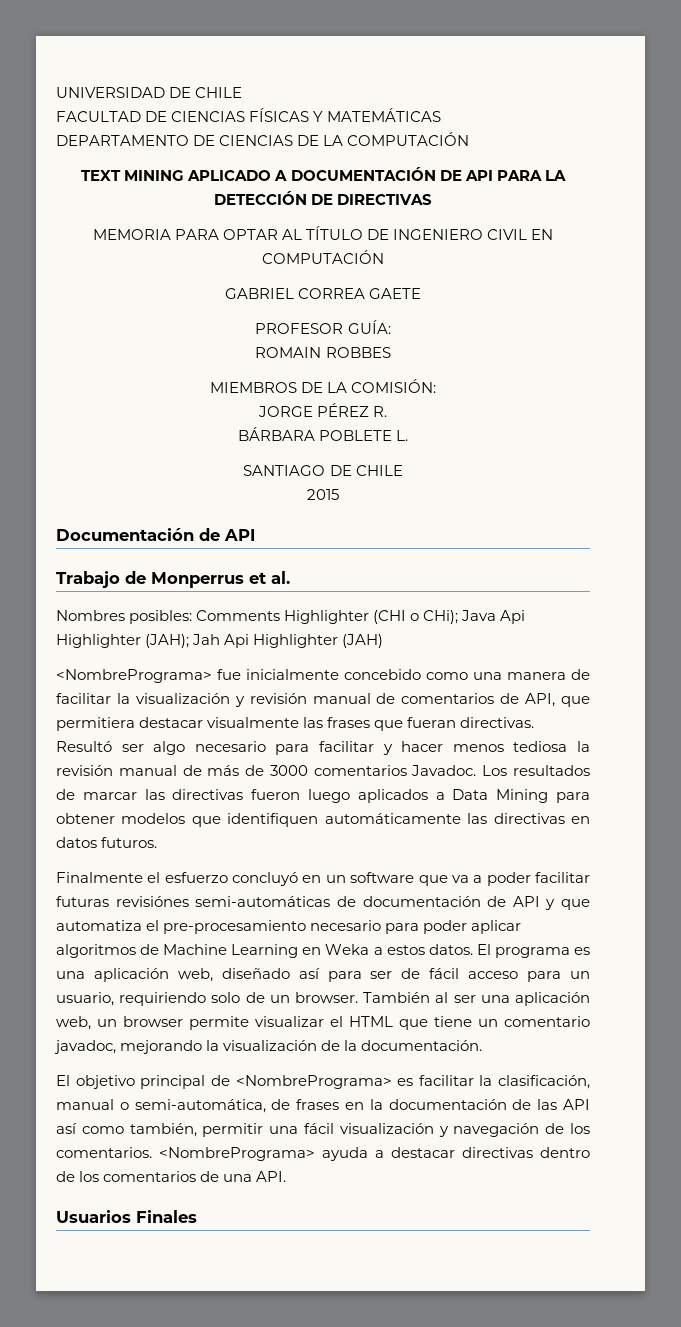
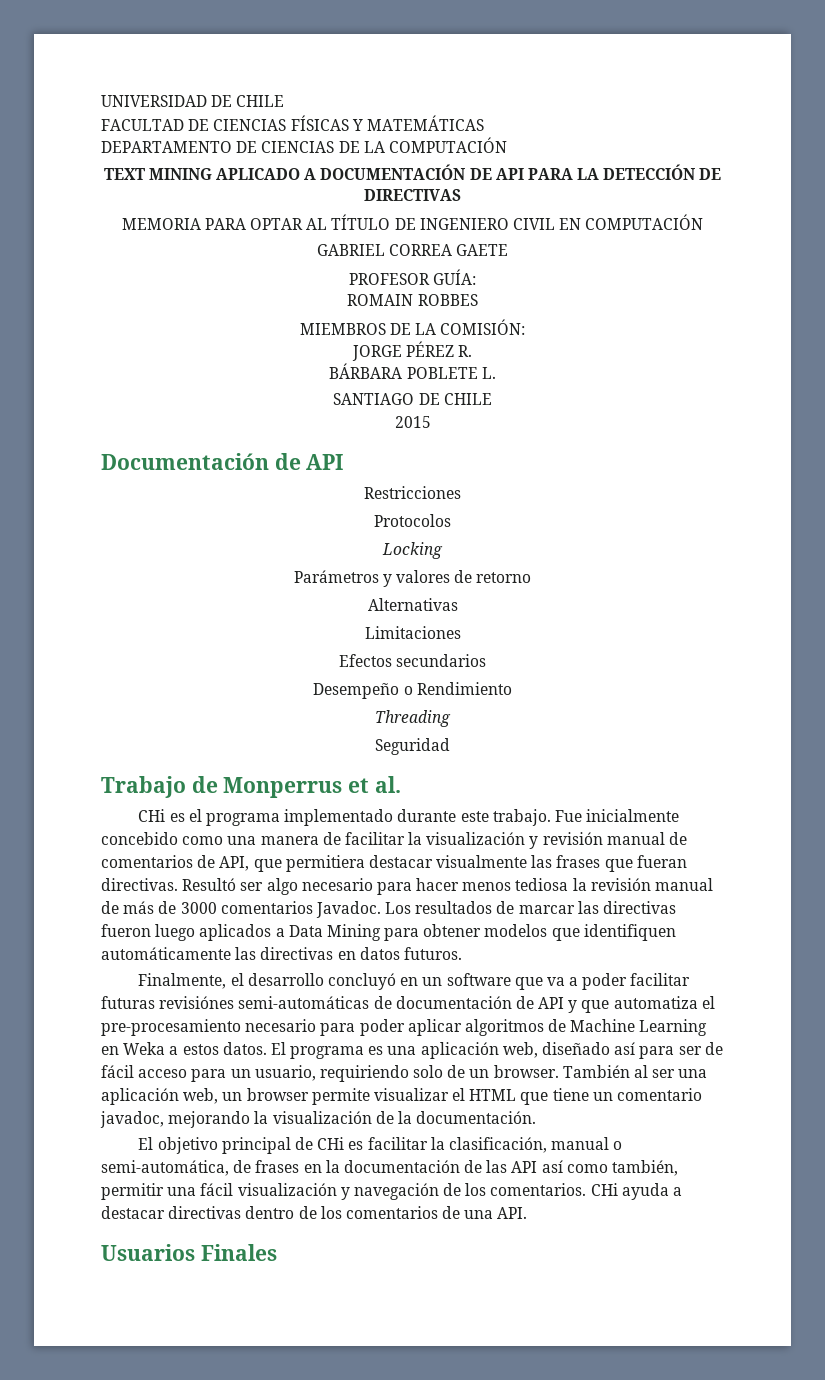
(255, 535) none -> [364,486,461,499] [374,514,451,527] [382,542,443,559] [293,570,532,587] [367,598,458,611] [364,626,461,639] [338,654,487,667] [313,682,512,699] [375,710,451,727] [375,738,450,755] // Restricciones // Protocolos // Locking // Parámetros y valores de retorno // Alternativas // Limitaciones // Efectos secundarios // Desempeño o Rendimiento // Threading // Seguridad
[56,610,526,624] [56,634,384,648] [56,669,241,683] Nombres posibles: Comments Highlighter (CHI o CHi); Java Api Highlighter (JAH); Jah Api Highlighter (JAH) // <NombrePrograma> fue -> [138,809,582,826] CHi es el programa implementado durante este trabajo. Fue
[319,741,393,755] facilitar y -> (412, 888) none
[56,872,228,883] Finalmente el esfuerzo -> [138,973,324,989] Finalmente, el desarrollo
[235,1075,392,1089] <NombrePrograma> -> [317,1137,345,1150] CHi
[159,1147,315,1161] <NombrePrograma> -> [590,1183,618,1196] CHi

